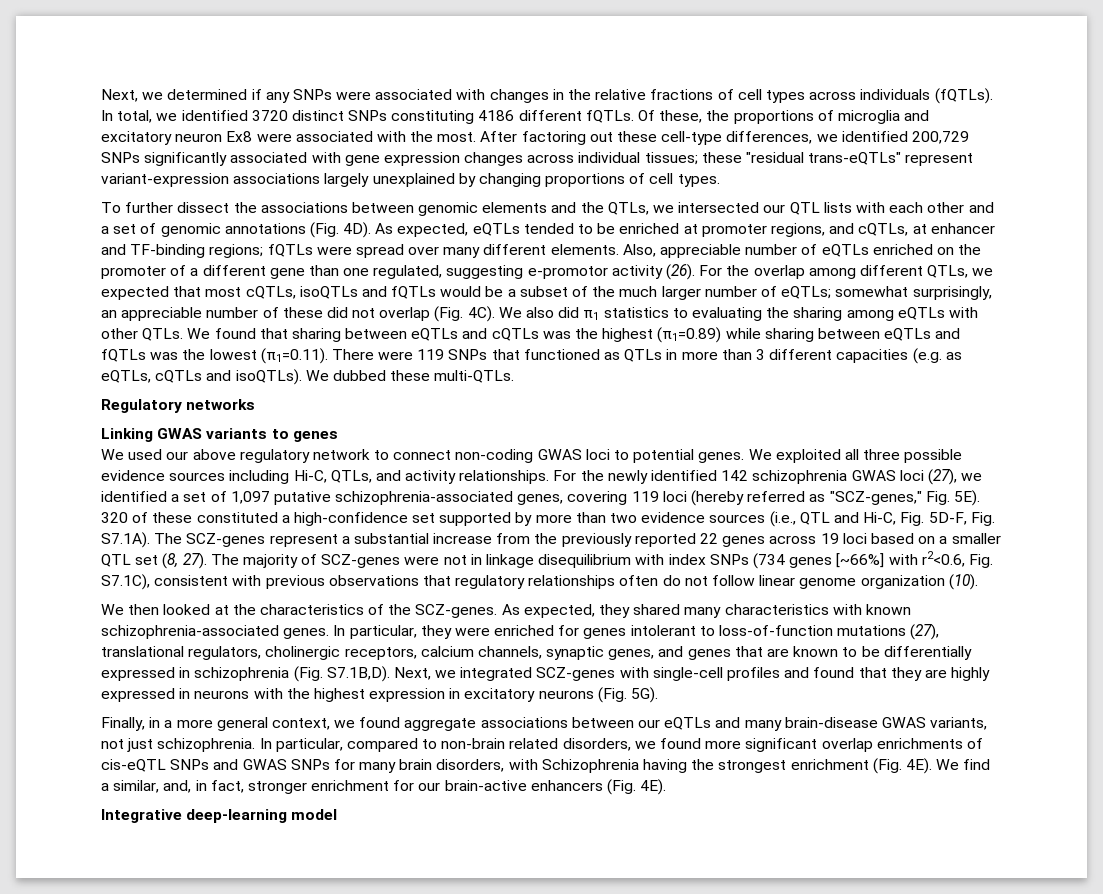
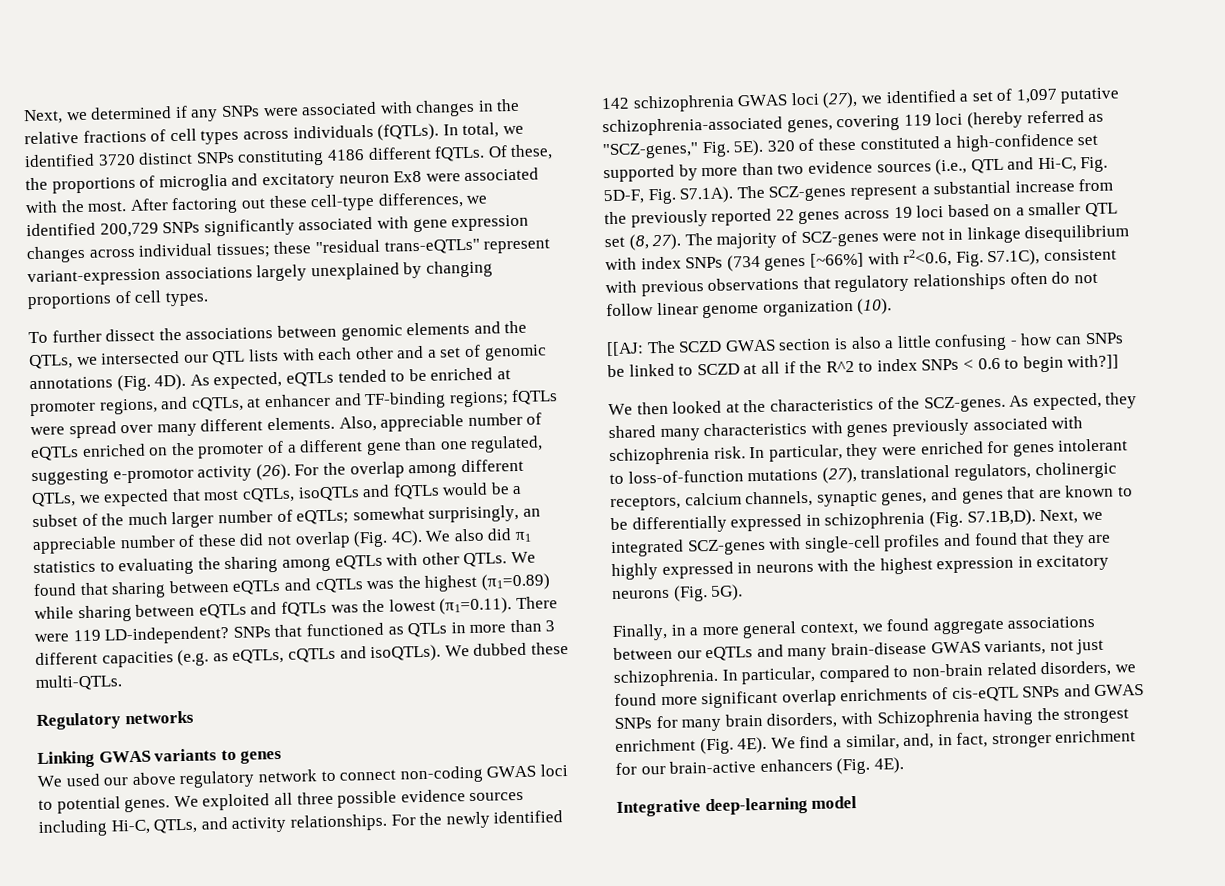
(445, 354) none -> [104,625,231,645] LD-independent?
(978, 582) none -> [606,332,1124,357] [607,354,1120,378] // [[AJ: The SCZD GWAS section is also a little confusing - how can SNPs be linked to SCZD at all if the R^2 to index SNPs < 0.6 to begin with?]]
[865,604,911,615] [101,625,330,639] known schizophrenia-associated genes. -> [846,416,1084,438] [609,446,746,466] genes previously associated with schizophrenia risk.

